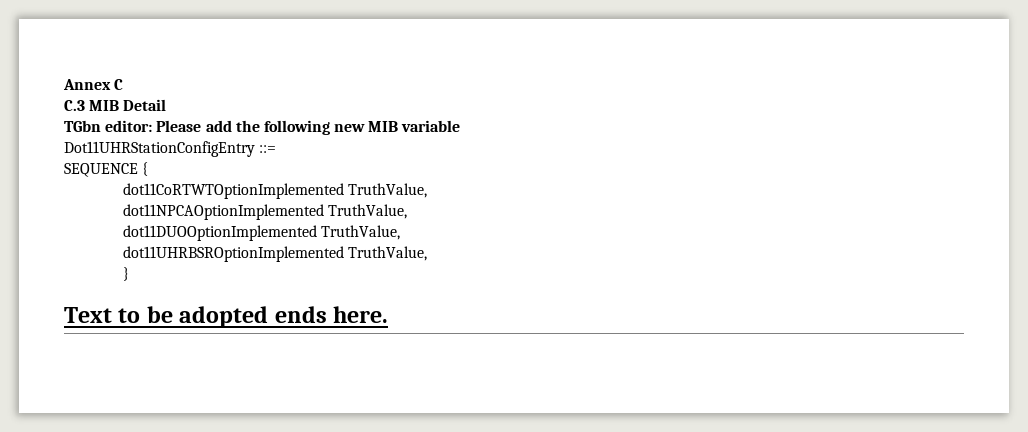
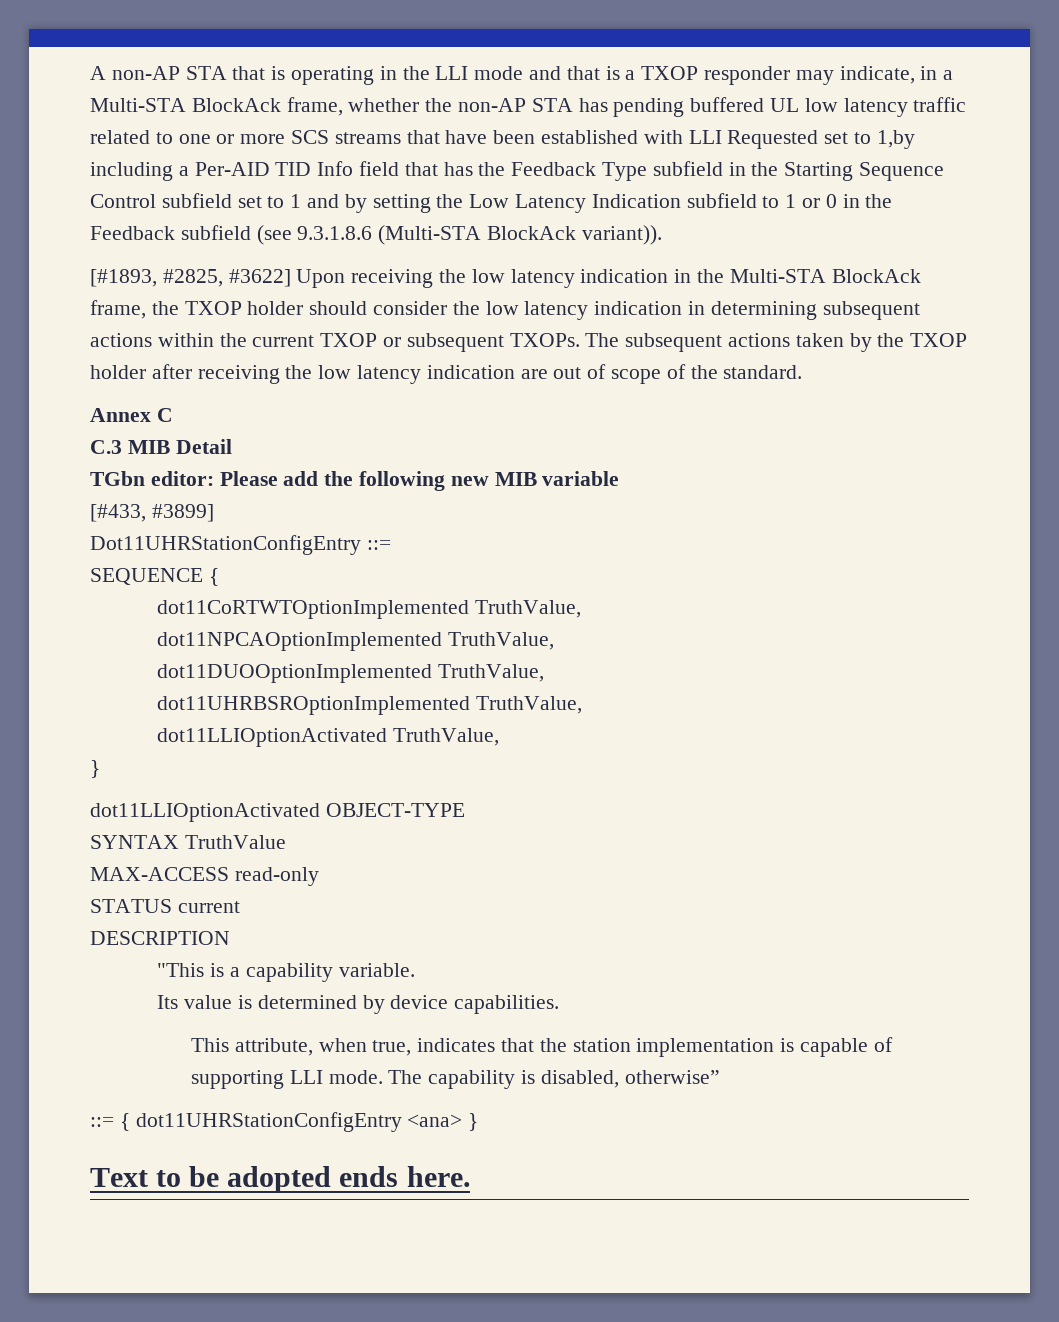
(63, 84) none -> [90,66,954,85] [90,97,967,117] [90,130,915,149] [90,161,945,181] [90,193,893,213] [90,225,662,245] [90,269,921,288] [90,300,920,320] [90,333,968,352] [90,364,803,384] A non-AP STA that is operating in the LLI mode and that is a TXOP responder may indicate, in a Multi-STA BlockAck frame, whether the non-AP STA has pending buffered UL low latency traffic related to one or more SCS streams that have been established with LLI Requested set to 1,by including a Per-AID TID Info field that has the Feedback Type subfield in the Starting Sequence Control subfield set to 1 and by setting the Low Latency Indication subfield to 1 or 0 in the Feedback subfield (see 9.3.1.8.6 (Multi-STA BlockAck variant)). // [#1893, #2825, #3622] Upon receiving the low latency indication in the Multi-STA BlockAck frame, the TXOP holder should consider the low latency indication in determining subsequent actions within the current TXOP or subsequent TXOPs. The subsequent actions taken by the TXOP holder after receiving the low latency indication are out of scope of the standard. //
(461, 126) none -> [90,504,214,522] // [#433, #3899]
(428, 253) none -> [157,728,500,747] [90,760,100,778] [90,803,465,822] [90,835,286,849] [90,867,319,886] [90,899,240,913] [90,931,230,945] [157,963,415,982] [157,995,560,1014] [191,1037,893,1057] [191,1070,720,1089] [90,1112,463,1132] dot11LLIOptionActivated TruthValue, // } // dot11LLIOptionActivated OBJECT-TYPE // SYNTAX TruthValue // MAX-ACCESS read-only // STATUS current // DESCRIPTION // "This is a capability variable. // Its value is determined by device capabilities. // This attribute, when true, indicates that the station implementation is capable of supporting LLI mode. The capability is disabled, otherwise” // ::= { dot11UHRStationConfigEntry <ana>

